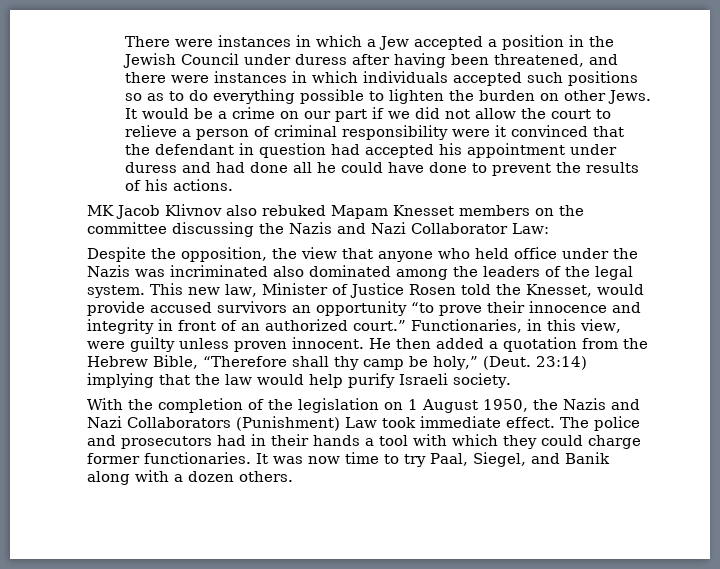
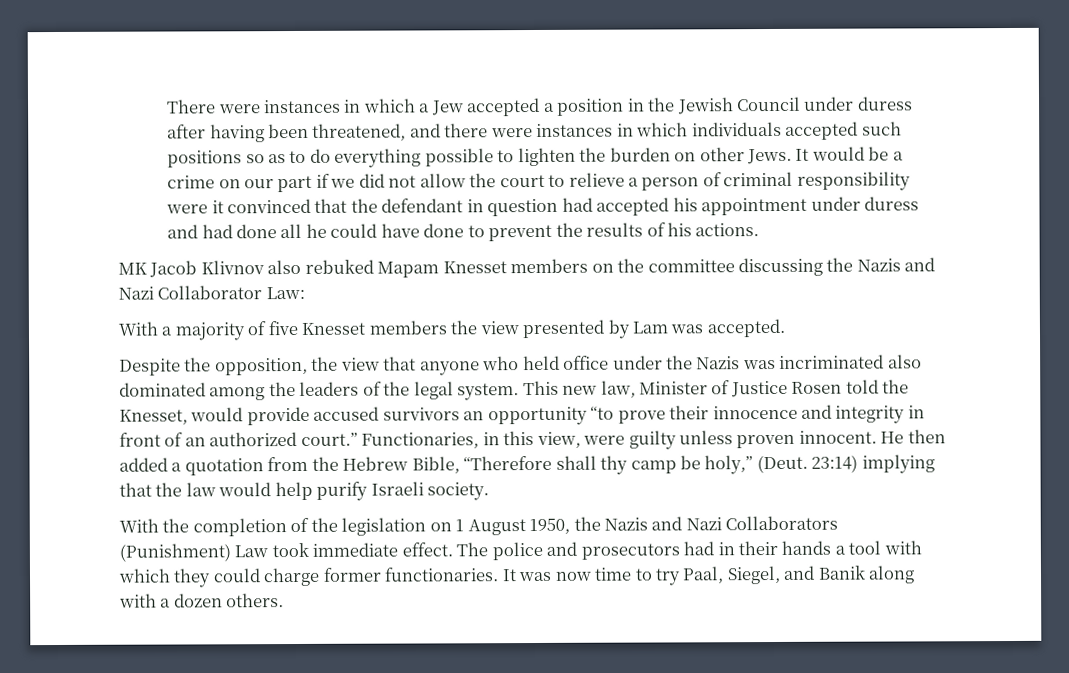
(549, 228) none -> [118,318,786,341] // With a majority of five Knesset members the view presented by Lam was accepted.

